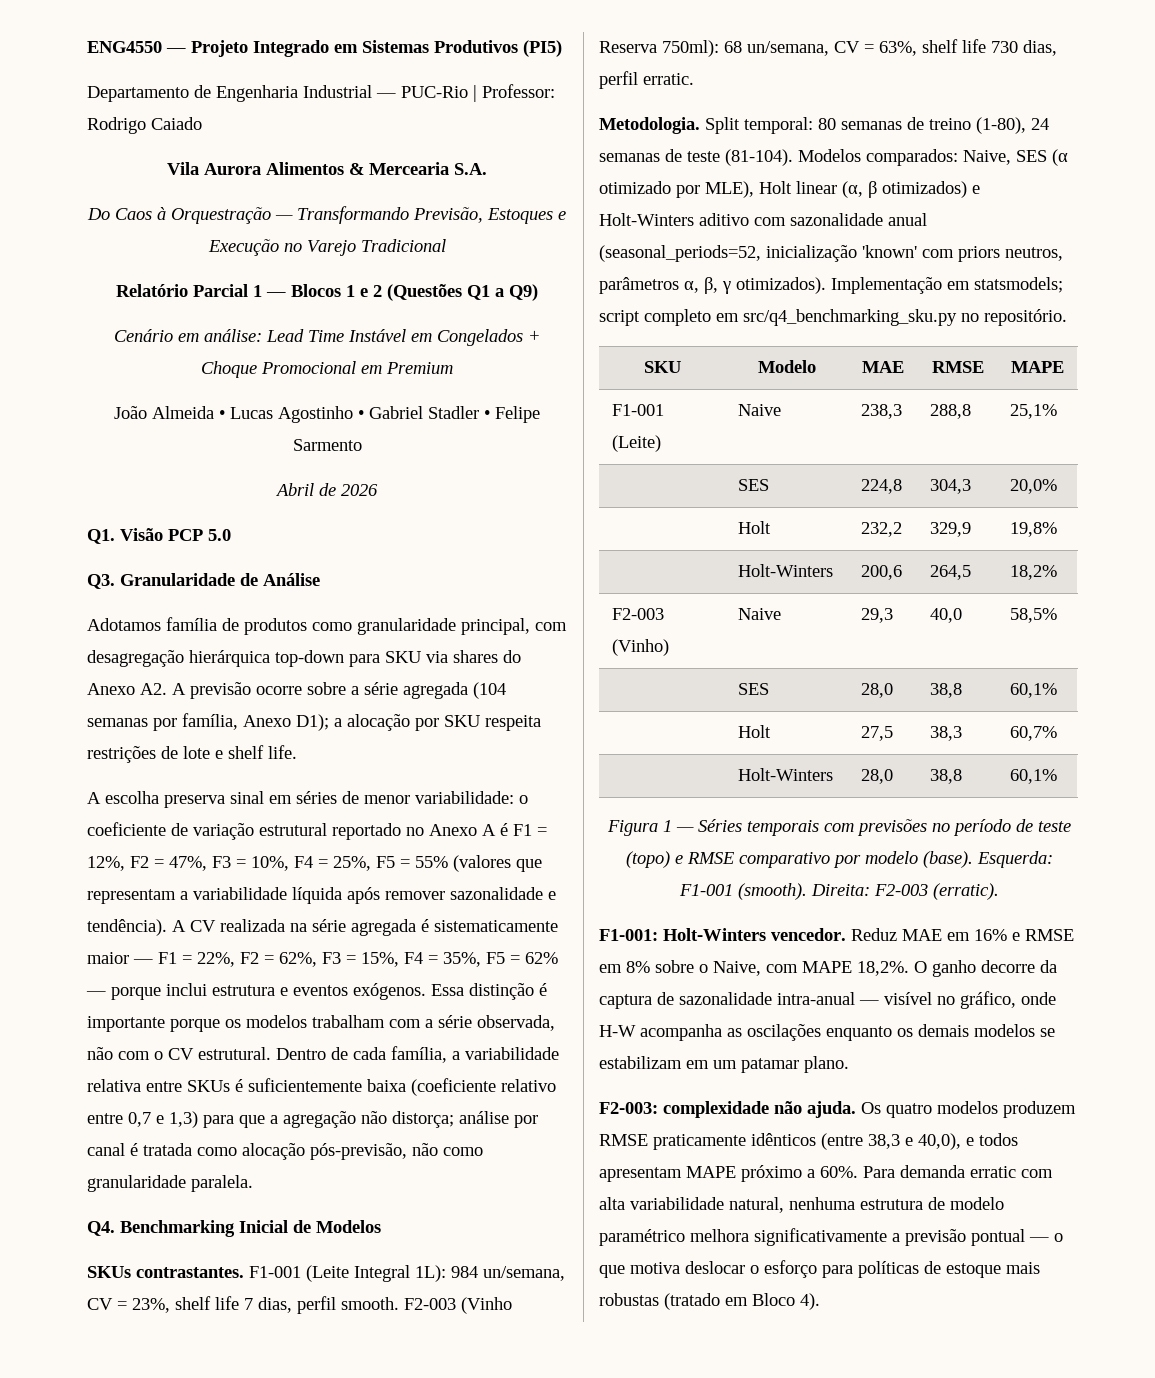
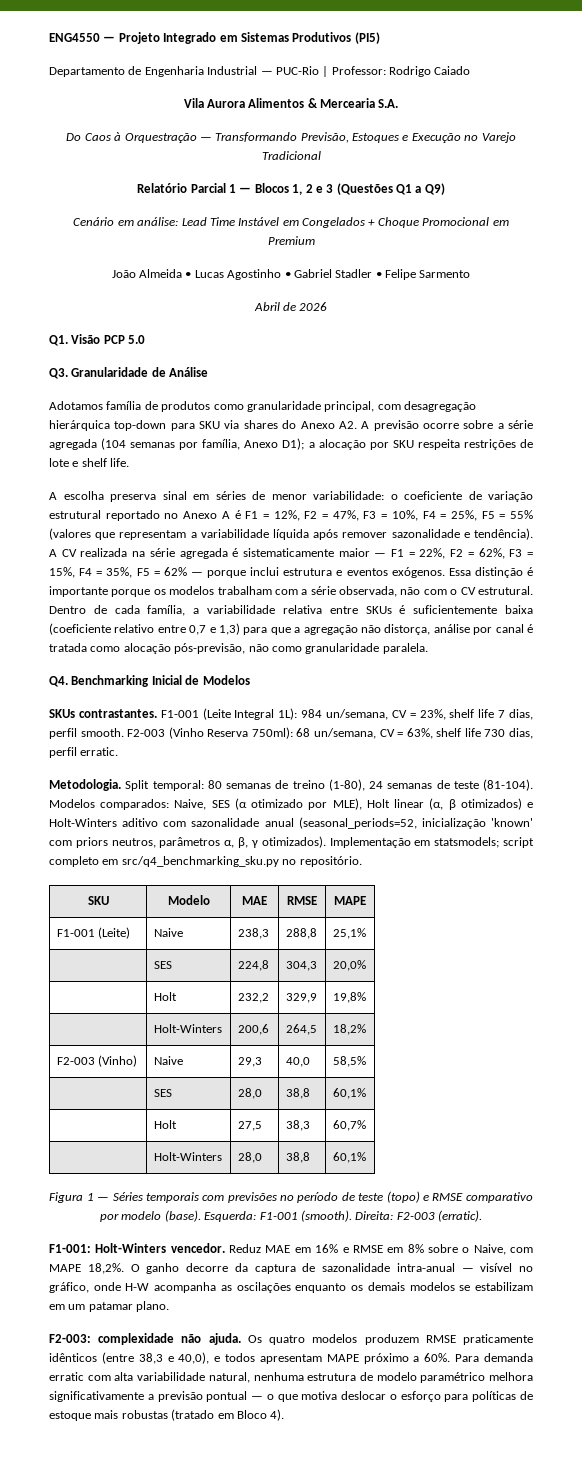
[346,285,382,297] 1 e 2 -> [292,184,334,195] 1, 2 e 3
[392,1111,454,1128] distorça; -> [384,624,431,635] distorça,

